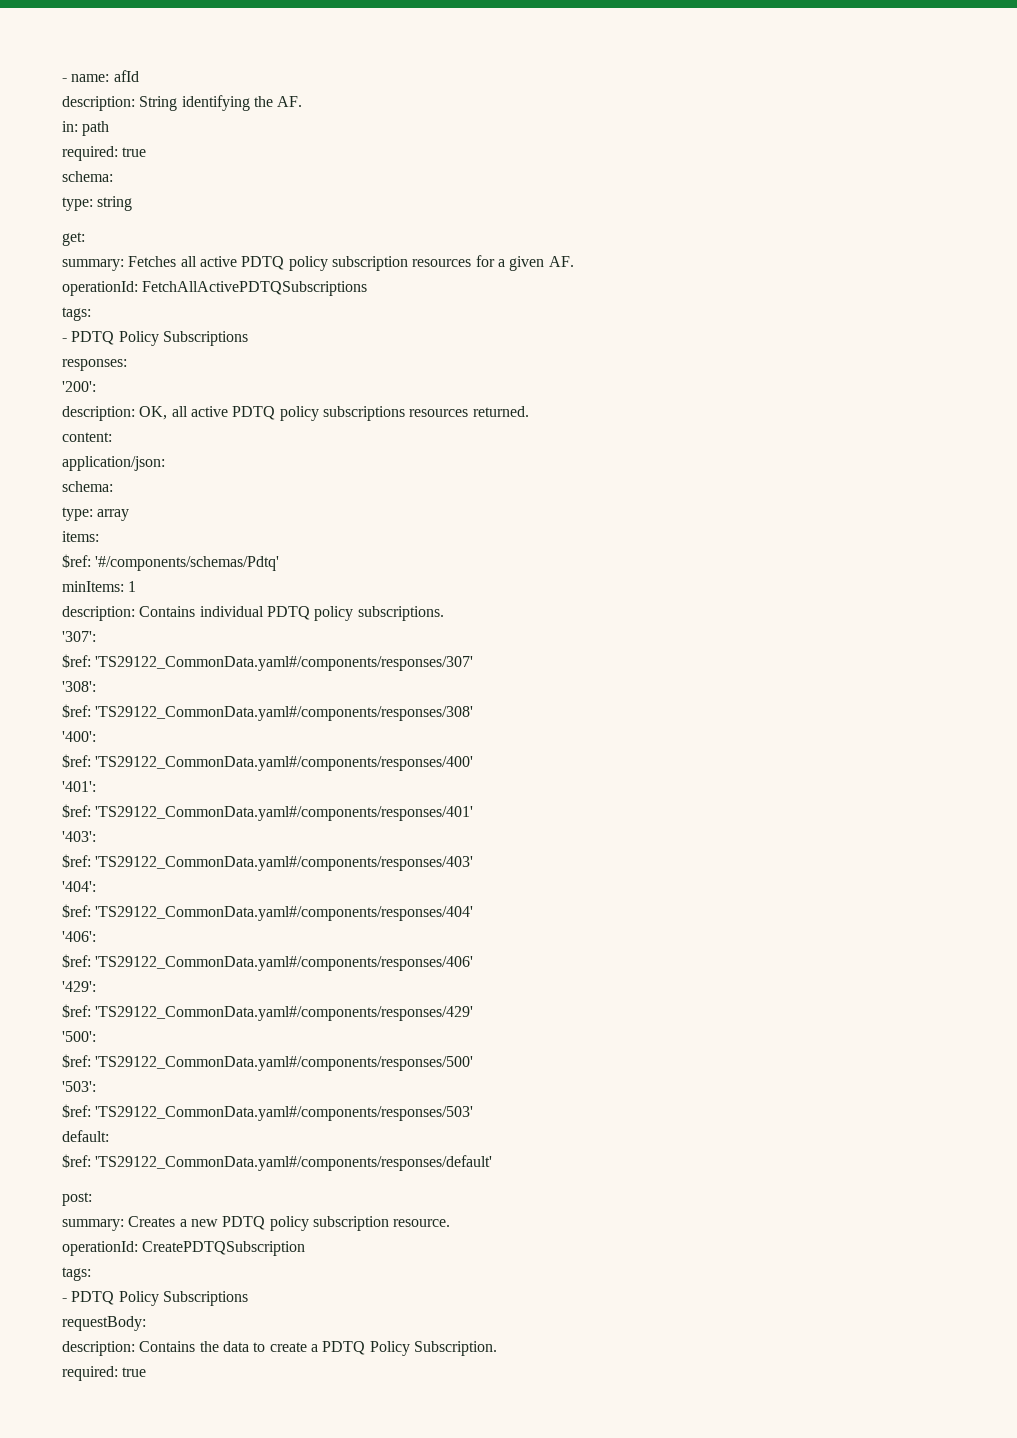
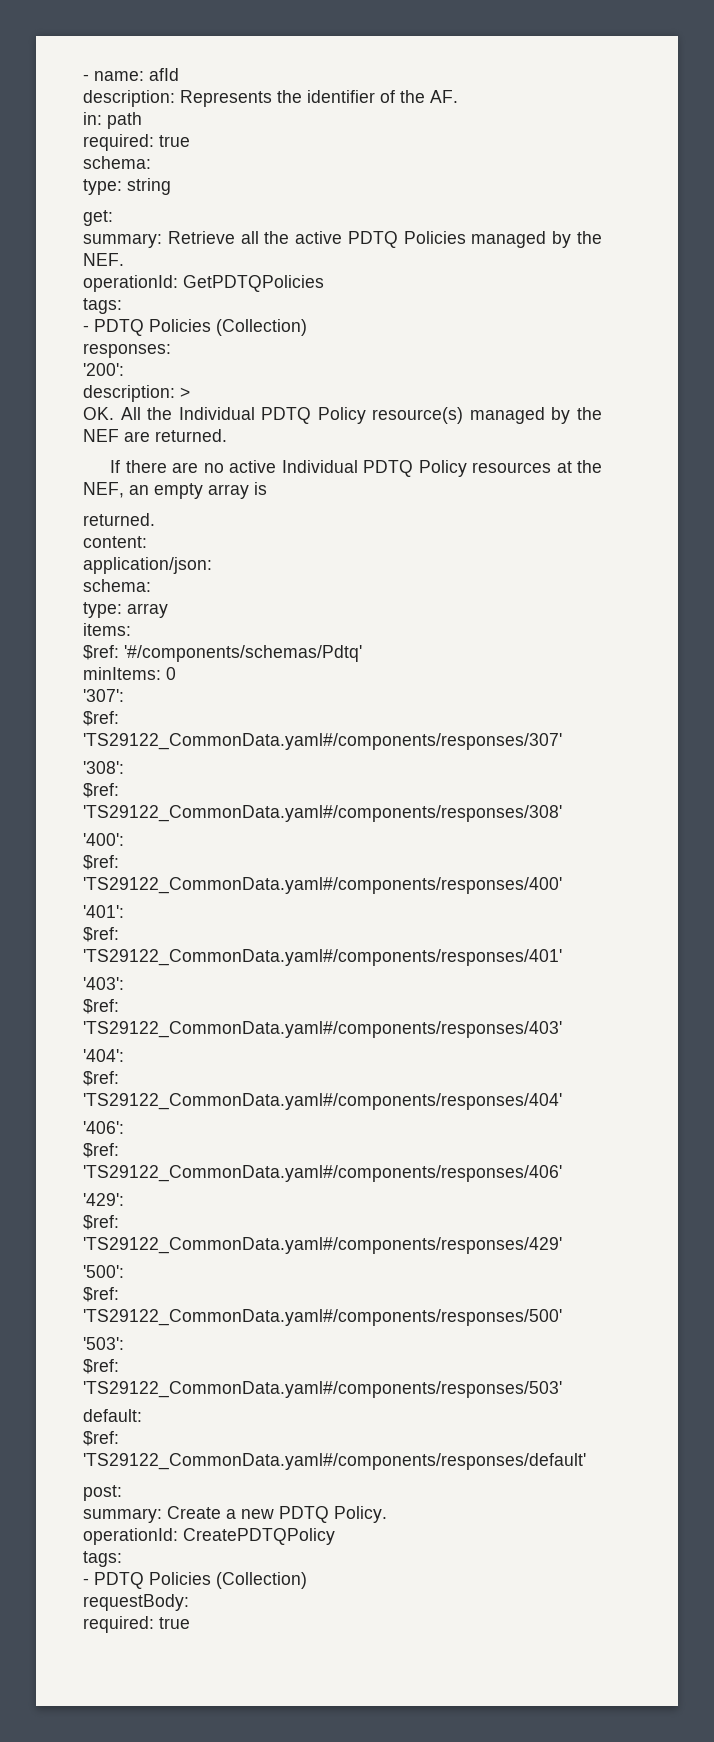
[139,95,250,111] String identifying -> [180,90,395,107] Represents the identifier of
[128,255,574,271] [62,281,368,296] [62,307,91,321] [62,331,248,346] Fetches all active PDTQ policy subscription resources for a given AF. // operationId: FetchAllActivePDTQSubscriptions // tags: // - PDTQ Policy Subscriptions -> [167,231,602,248] [83,253,124,266] [83,275,324,292] [83,298,122,314] [83,319,307,336] Retrieve all the active PDTQ Policies managed by the NEF. // operationId: GetPDTQPolicies // tags: // - PDTQ Policies (Collection)
[139,406,469,421] OK, all active PDTQ policy subscriptions resources -> [180,387,190,398] [83,407,602,424] [83,429,227,442] [110,460,602,477] [83,482,267,499] > // OK. All the Individual PDTQ Policy resource(s) managed by the NEF are returned. // If there are no active Individual PDTQ Policy resources at the NEF, an empty array is //
[128,581,137,592] [62,606,444,621] 1 // description: Contains individual PDTQ policy subscriptions. -> [166,667,176,680] 0
[128,1216,176,1227] Creates -> [167,1506,221,1519] Create
[269,1216,451,1231] [62,1241,306,1256] [62,1267,91,1281] [62,1291,248,1306] policy subscription resource. // operationId: CreatePDTQSubscription // tags: // - PDTQ Policy Subscriptions -> [334,1506,387,1523] [83,1528,335,1545] [83,1551,122,1567] [83,1572,307,1589] Policy. // operationId: CreatePDTQPolicy // tags: // - PDTQ Policies (Collection)
[62,1341,497,1356] // description: Contains the data to create a PDTQ Policy Subscription. -> (189, 1602) none

